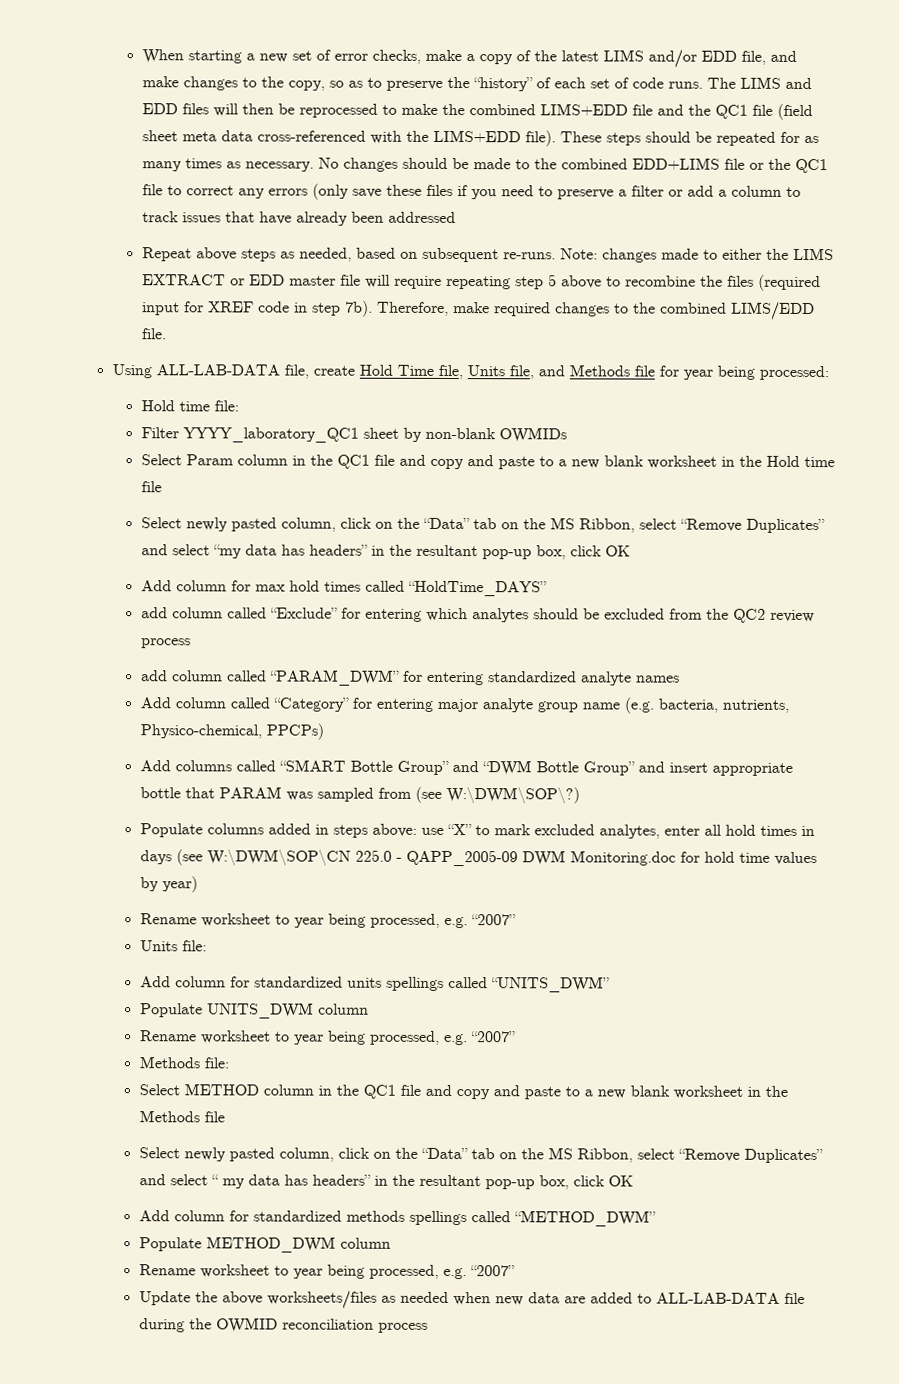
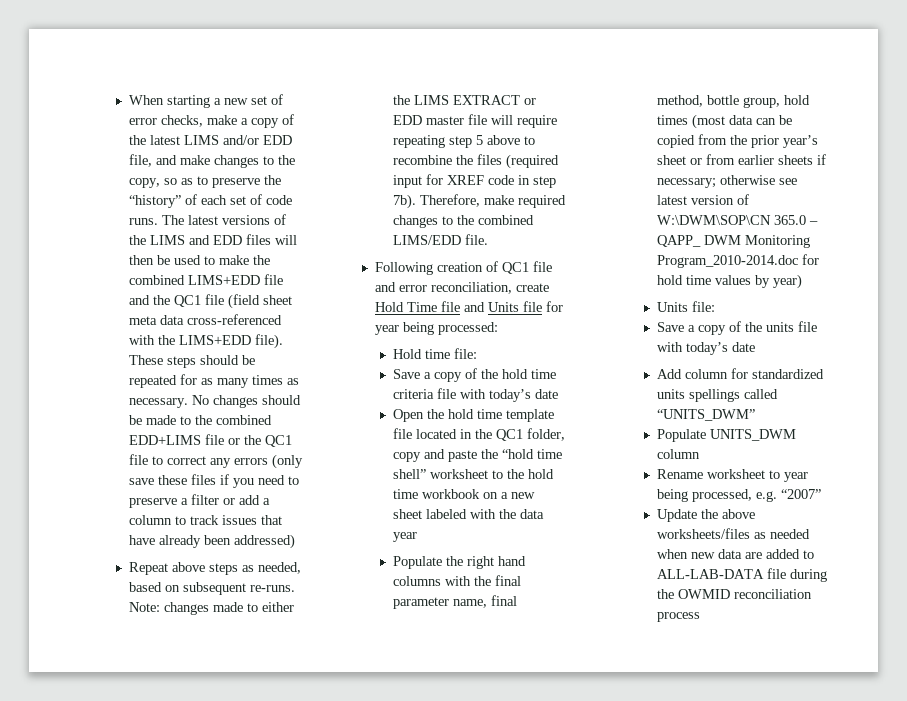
(736, 83) none -> [188,214,287,225] [129,235,147,245] latest versions of the
[298,103,378,118] reprocessed -> [174,255,202,265] used
[387,211,456,224] addressed -> [234,534,296,549] addressed)
[111,364,630,380] Using ALL-LAB-DATA file, create Hold Time file, Units file, and Methods -> [374,261,552,275] [374,282,549,294] [374,301,519,312] Following creation of QC1 file and error reconciliation, create Hold Time file and Units
[140,427,567,443] [140,454,835,470] [140,481,162,493] [140,517,825,534] [140,544,630,560] [140,580,547,597] [140,607,815,623] [140,638,191,649] [140,669,680,686] [139,697,789,714] [139,723,324,740] [139,759,793,776] [139,786,580,804] [139,823,815,839] [139,849,676,867] Filter YYYY_laboratory_QC1 sheet by non-blank OWMIDs // Select Param column in the QC1 file and copy and paste to a new blank worksheet in the Hold time file // Select newly pasted column, click on the “Data” tab on the MS Ribbon, select “Remove Duplicates” and select “my data has headers” in the resultant pop-up box, click OK // Add column for max hold times called “HoldTime_DAYS” // add column called “Exclude” for entering which analytes should be excluded from the QC2 review process // add column called “PARAM_DWM” for entering standardized analyte names // Add column called “Category” for entering major analyte group name (e.g. bacteria, nutrients, Physico-chemical, PPCPs) // Add columns called “SMART Bottle Group” and “DWM Bottle Group” and insert appropriate bottle that PARAM was sampled from (see W:\DWM\SOP\?) // Populate columns added in steps above: use “X” to mark excluded analytes, enter all hold times in days (see W:\DWM\SOP\CN 225.0 - QAPP_2005-09 DWM Monitoring.doc -> [393,368,557,382] [393,388,559,402] [393,409,555,422] [393,428,566,441] [393,449,563,462] [393,469,555,479] [393,489,536,499] [393,509,545,519] [393,532,418,542] [393,556,527,569] [393,575,522,586] [393,595,518,609] [657,95,811,108] [657,114,793,129] [657,134,819,148] [657,154,827,165] [657,175,798,188] [657,194,750,205] [657,215,819,225] [657,235,811,248] [657,255,799,268] Save a copy of the hold time criteria file with today’s date // Open the hold time template file located in the QC1 folder, copy and paste the “hold time shell” worksheet to the hold time workbook on a new sheet labeled with the data year // Populate the right hand columns with the final parameter name, final method, bottle group, hold times (most data can be copied from the prior year’s sheet or from earlier sheets if necessary; otherwise see latest version of W:\DWM\SOP\CN 365.0 – QAPP_ DWM Monitoring Program_2010-2014.doc
[139,913,516,929] [139,940,207,952] Rename worksheet to year being processed, e.g. “2007” // Units file: -> [657,301,716,312] [657,321,818,335] [657,342,756,355] Units file: // Save a copy of the units file with today’s date
[138,1056,229,1069] [138,1083,788,1100] [138,1110,225,1123] [138,1147,823,1164] [138,1174,633,1190] [138,1210,656,1227] [138,1236,391,1253] [138,1264,515,1280] // Methods file: // Select METHOD column in the QC1 file and copy and paste to a new blank worksheet in the Methods file // Select newly pasted column, click on the “Data” tab on the MS Ribbon, select “Remove Duplicates” and select “ my data has headers” in the resultant pop-up box, click OK // Add column for standardized methods spellings called “METHOD_DWM” // Populate METHOD_DWM column // Rename worksheet to year being processed, e.g. “2007” -> (822, 494) none

